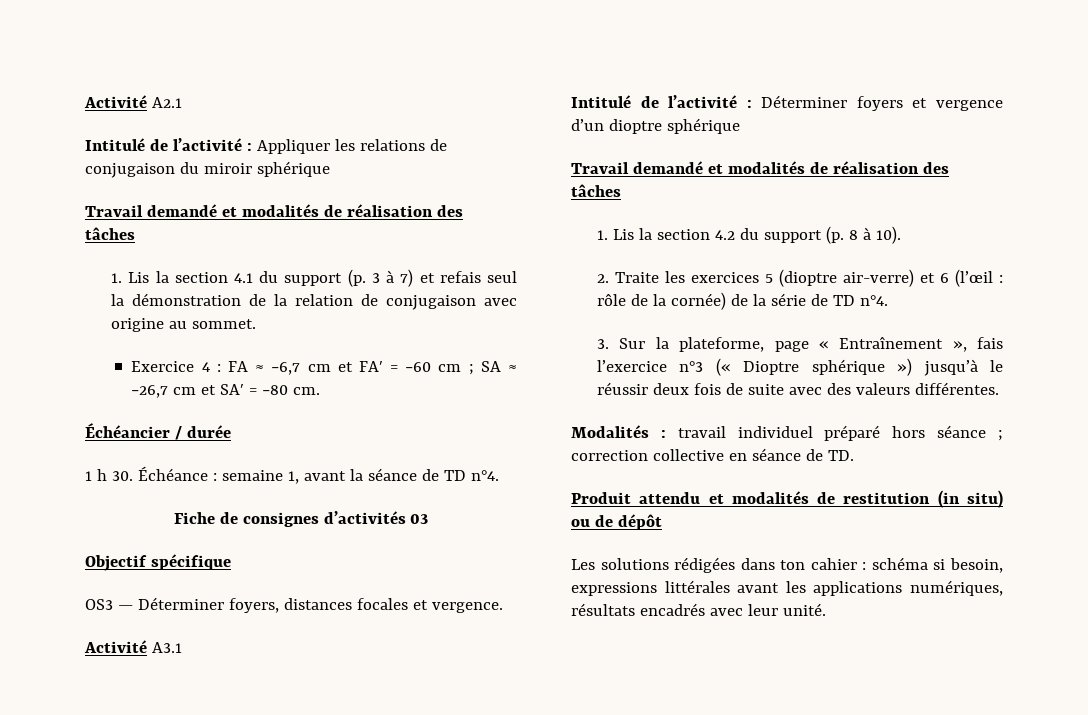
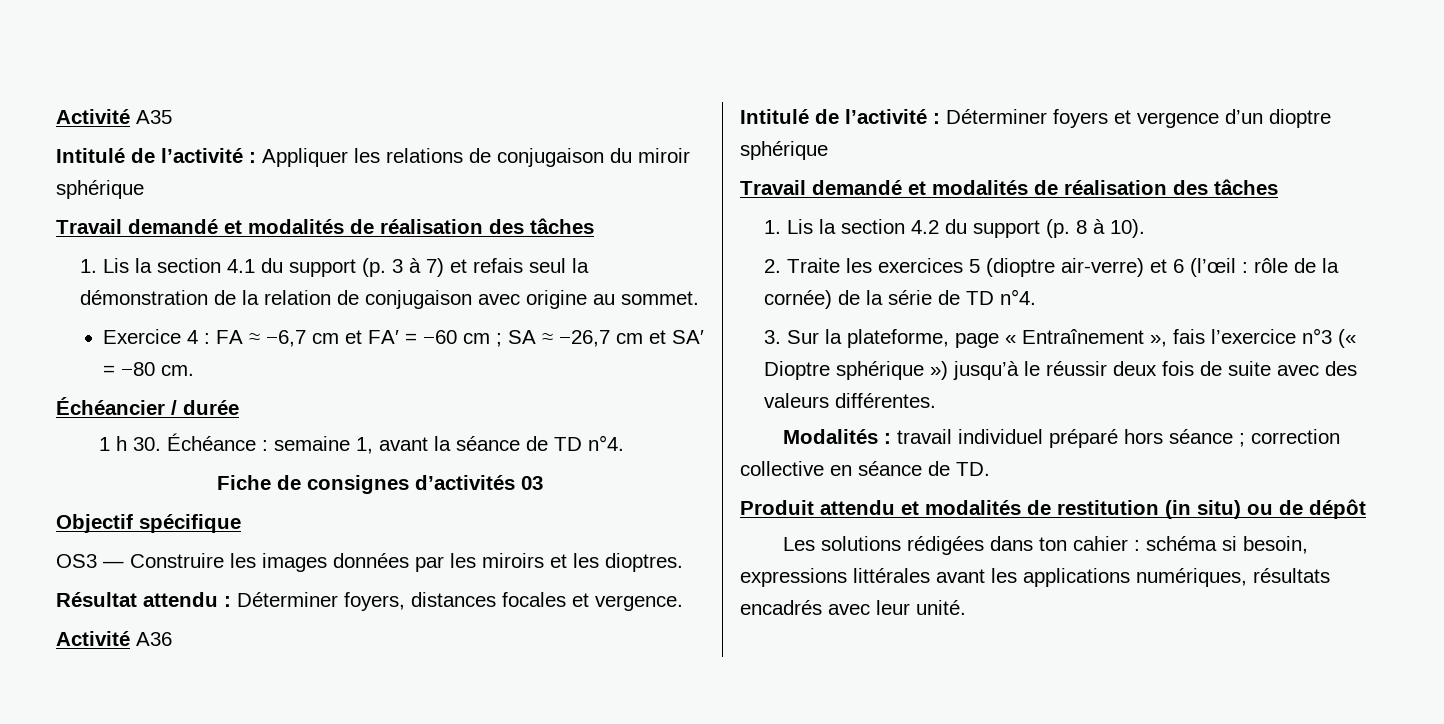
[84,95,182,108] Activité A2.1 -> [56,109,172,124] Activité A35
(133, 607) none -> [130,553,683,572] [56,592,231,607] Construire les images données par les miroirs et les dioptres. // Résultat attendu :
[151,642,182,653] A3.1 -> [136,632,172,646] A36

